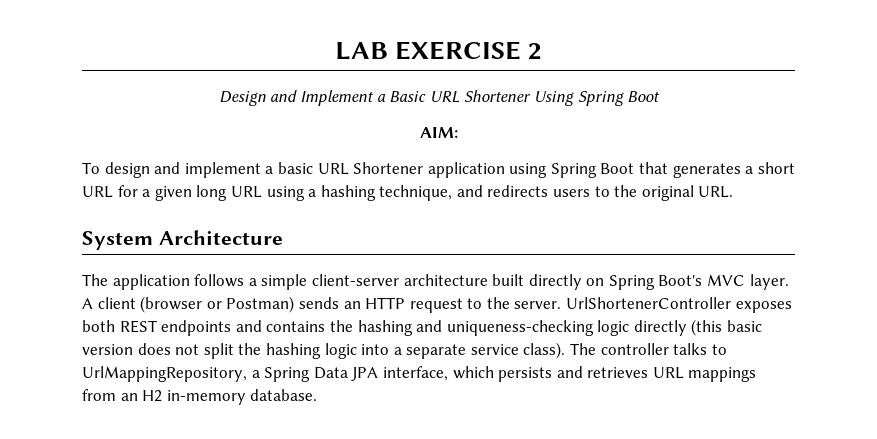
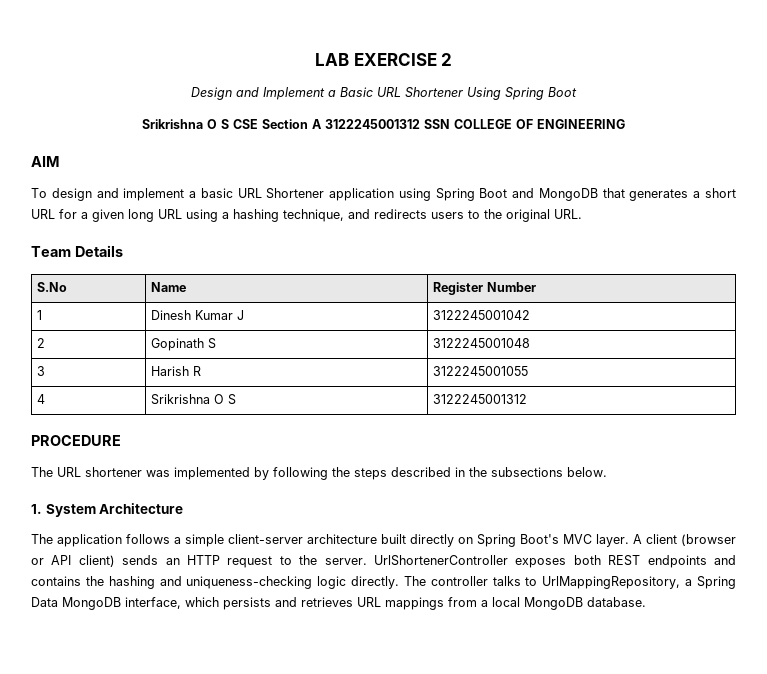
[419,127,458,138] AIM: -> [142,119,625,129] [31,156,60,167] Srikrishna O S CSE Section A 3122245001312 SSN COLLEGE OF ENGINEERING // AIM
(635, 168) none -> [512,188,598,201] and MongoDB
(734, 192) none -> [31,245,123,257] [37,282,68,292] [151,282,187,292] [433,282,537,295] [37,310,43,320] [151,310,245,320] [433,310,531,320] [37,338,46,348] [151,338,217,351] [433,338,531,348] [37,366,46,376] [151,366,202,376] [433,366,529,376] [37,394,46,404] [151,394,237,405] [433,394,528,404] [31,435,121,446] [31,467,607,480] [31,504,42,514] Team Details // S.No | Name | Register Number // 1 | Dinesh Kumar J | 3122245001042 // 2 | Gopinath S | 3122245001048 // 3 | Harish R | 3122245001055 // 4 | Srikrishna O S | 3122245001312 // PROCEDURE // The URL shortener was implemented by following the steps described in the subsections below. // 1.
[226,296,295,313] Postman) -> [51,555,115,567] API client)
[633,319,763,336] [82,342,566,359] directly (this basic version does not split the hashing logic into a separate service class). -> [351,576,400,589] directly.
[351,367,379,381] JPA -> [62,597,121,610] MongoDB
[120,390,246,405] an H2 in-memory -> [481,597,583,610] a local MongoDB

